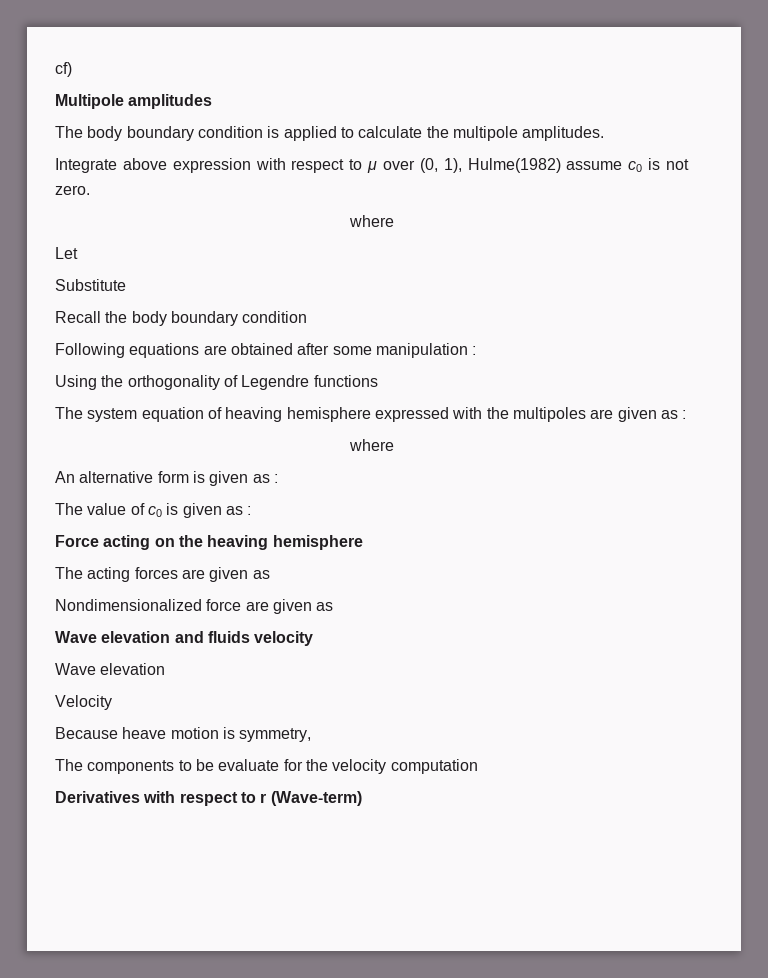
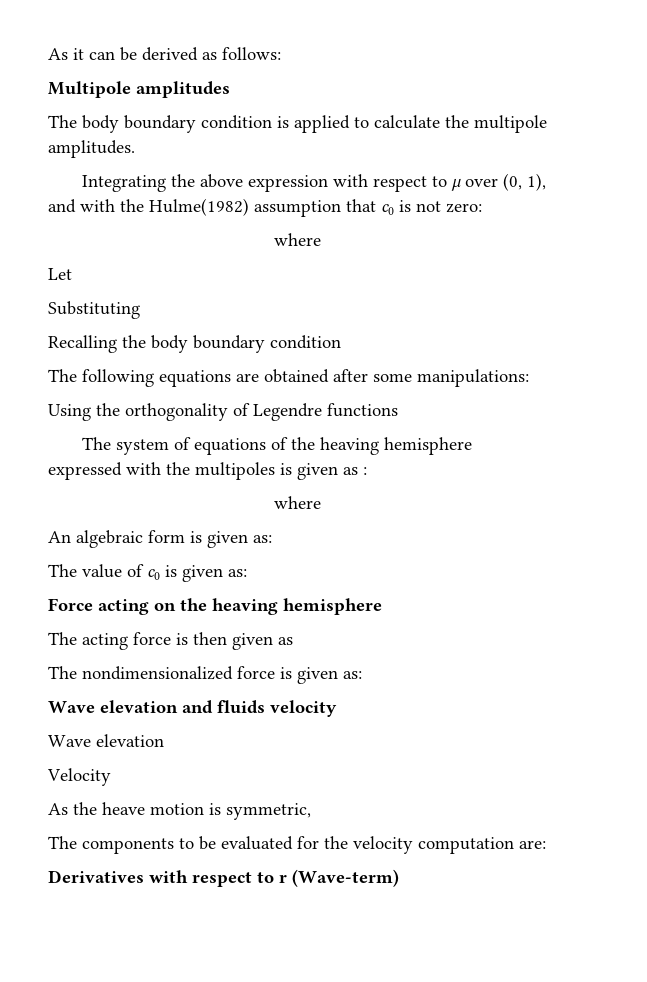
[55,62,72,77] cf) -> [48,47,281,61] As it can be derived as follows:
[55,158,117,173] Integrate -> [81,174,195,192] Integrating the
[467,158,623,173] Hulme(1982) assume -> [48,198,376,217] and with the Hulme(1982) assumption that
[55,185,90,195] zero. -> [446,203,482,213] zero:
[55,279,126,291] [55,311,101,323] Substitute // Recall -> [48,301,140,319] [48,335,117,353] Substituting // Recalling
[55,343,125,358] Following -> [48,369,154,387] The following
[375,343,477,358] manipulation : -> [417,369,529,387] manipulations:
[141,407,222,422] equation of -> [173,437,315,455] of equations of the
[590,409,614,419] are -> [280,463,292,475] is
[79,471,154,483] alternative -> [76,530,143,548] algebraic
[252,474,278,483] as : -> [253,535,272,543] as:
[225,506,252,515] as : -> [228,569,247,577] as:
[134,567,270,582] [55,599,334,614] forces are given as // Nondimensionalized force are given as -> [133,632,293,650] [48,666,362,684] force is then given as // The nondimensionalized force is given as:
[55,727,118,739] Because -> [48,802,97,815] As the
[239,728,312,742] symmetry, -> [226,803,311,820] symmetric,
[218,759,280,771] evaluate -> [221,836,293,850] evaluated
(478, 766) none -> [519,840,546,849] are:

